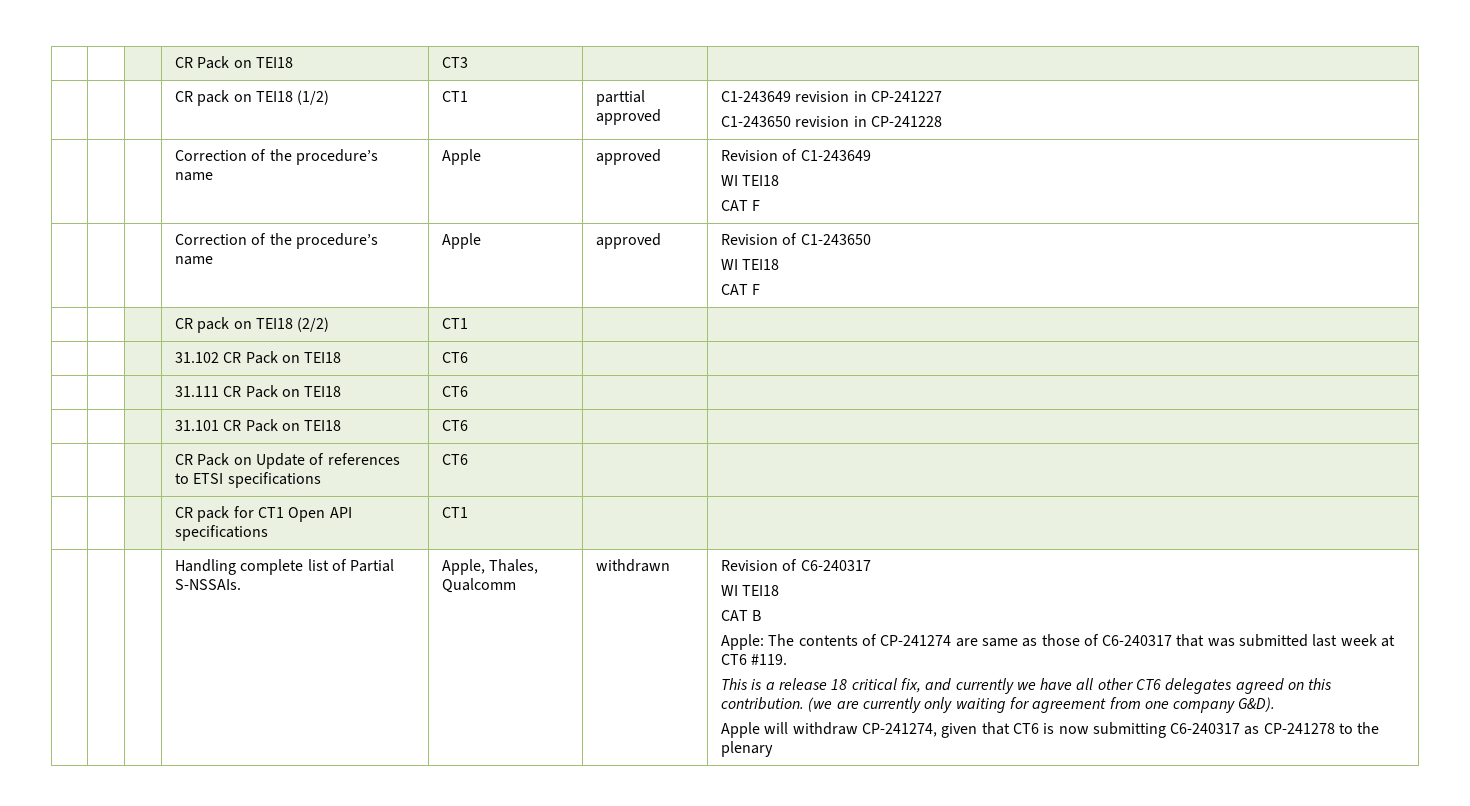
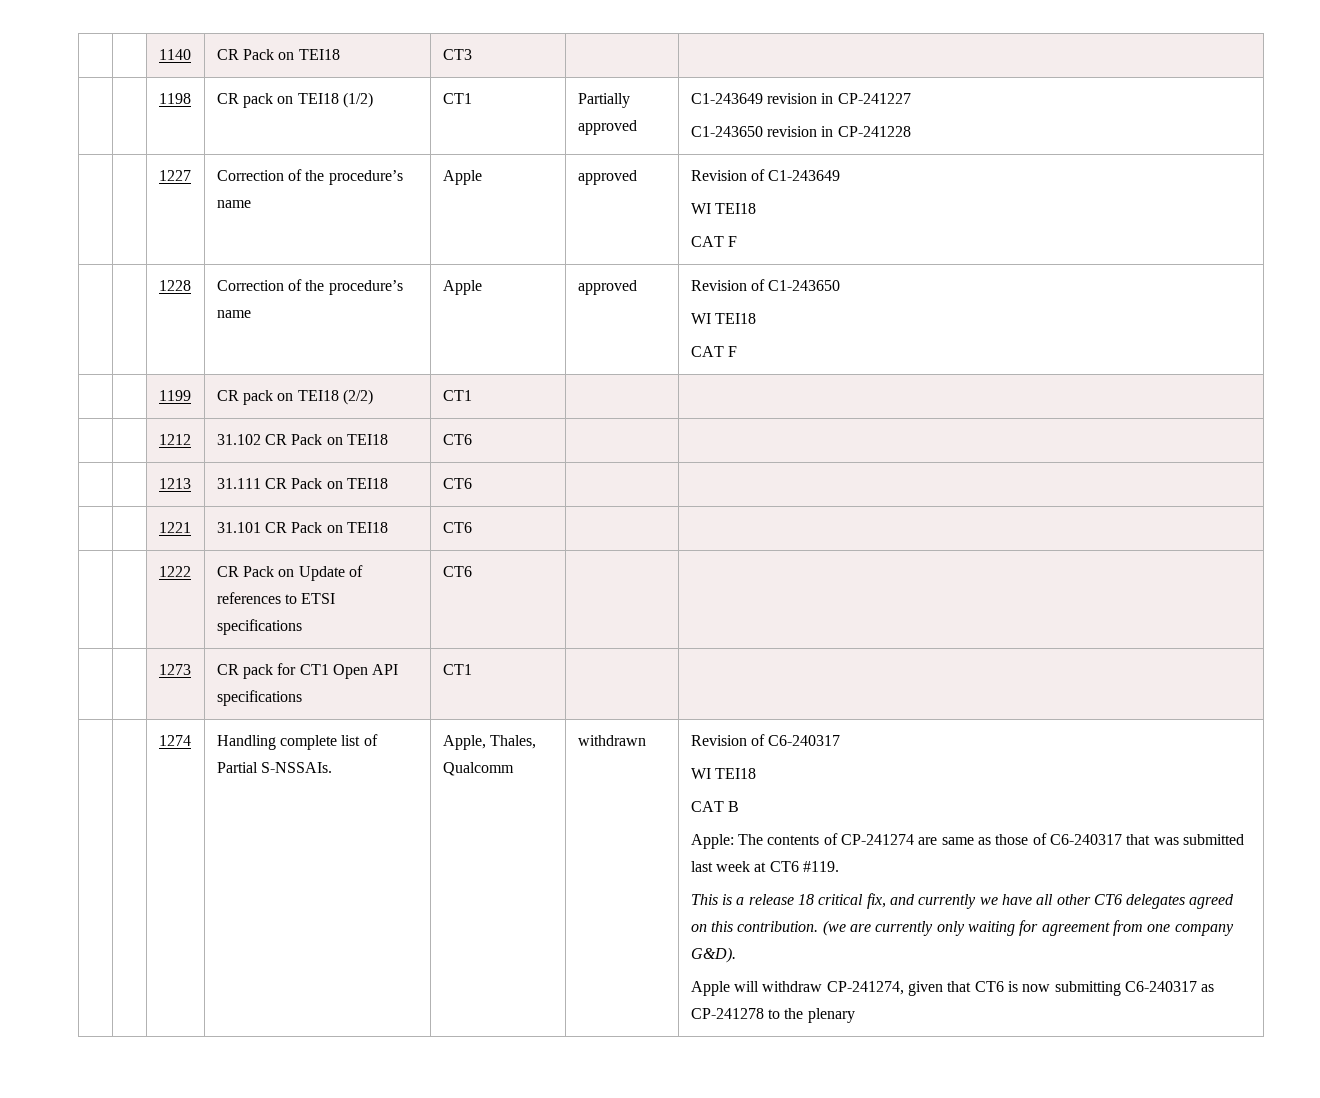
(174, 62) | | -> [158,49,191,60] | | 1140
(468, 62) none -> [158,93,191,104] 1198
[595,90,645,106] parttial -> [577,93,630,108] Partially
(942, 121) none -> [158,170,191,181] 1227
(761, 205) none -> [158,280,191,291] 1228
(761, 289) none -> [158,390,191,401] 1199
(468, 323) none -> [158,434,191,445] 1212
(468, 357) none -> [158,478,191,489] 1213
(468, 391) none -> [158,522,191,533] 1221
(468, 425) none -> [158,566,191,577] 1222
(468, 459) none -> [158,664,191,675] 1273
(468, 512) none -> [158,735,191,746] 1274

